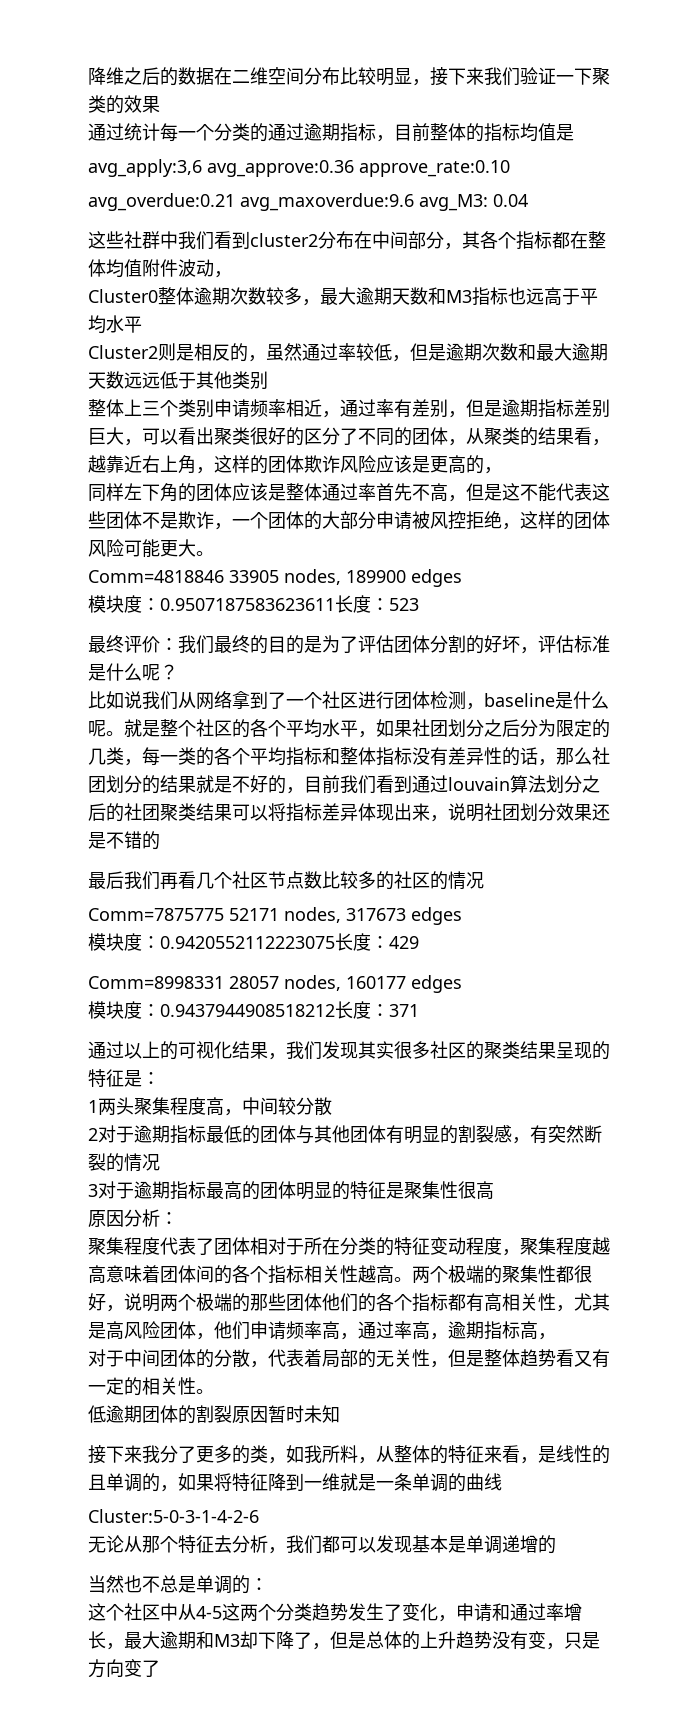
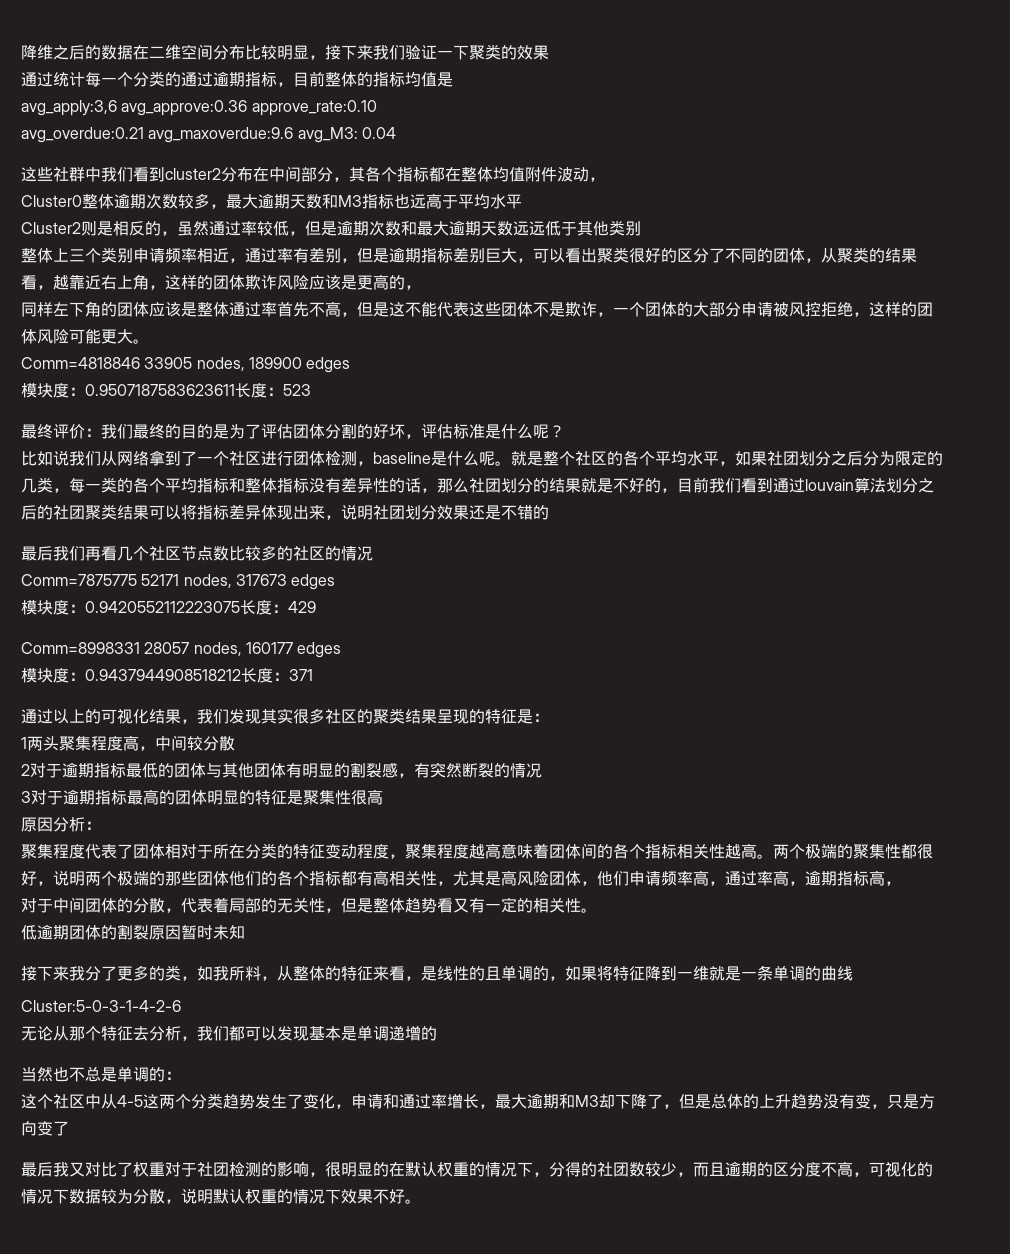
(160, 1668) none -> [21,1161,933,1177] [21,1188,421,1204] // 最后我又对比了权重对于社团检测的影响，很明显的在默认权重的情况下，分得的社团数较少，而且逾期的区分度不高，可视化的情况下数据较为分散，说明默认权重的情况下效果不好。

